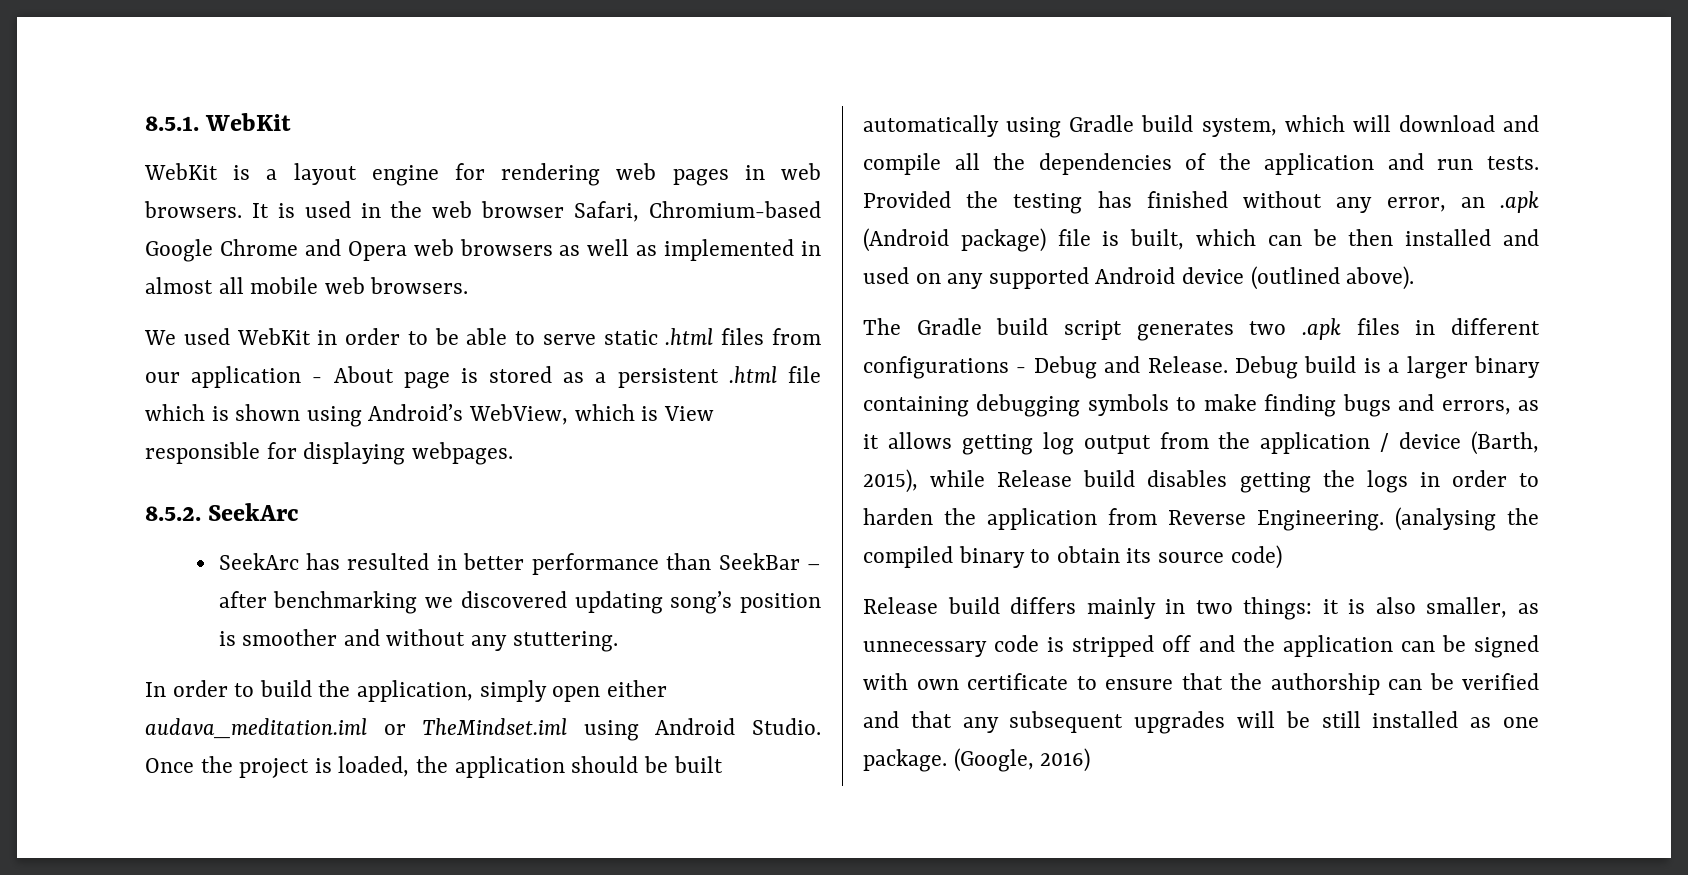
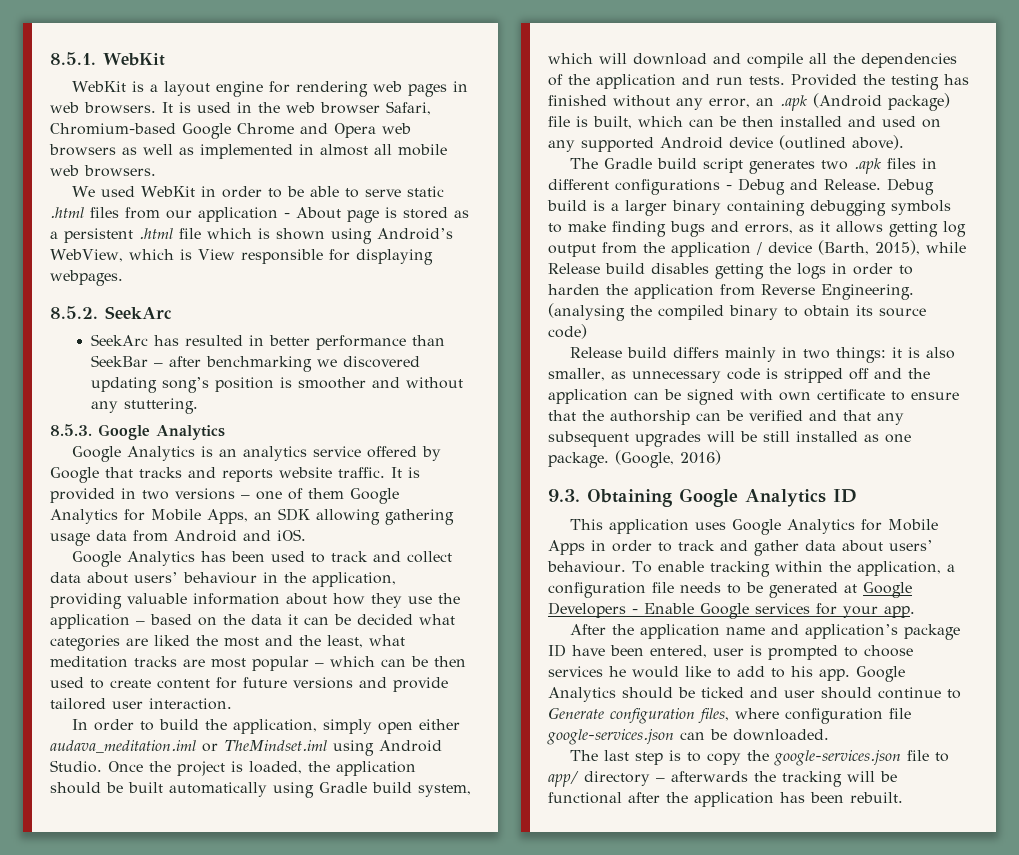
(618, 641) none -> [50,424,225,440] [71,446,441,462] [50,467,420,483] [50,488,399,504] [50,508,454,525] [50,529,306,546] [71,551,452,567] [50,572,396,587] [50,593,460,609] [50,614,455,629] [50,635,405,651] [50,656,466,671] [50,677,448,692] [50,698,232,710] // 8.5.3. Google Analytics // Google Analytics is an analytics service offered by Google that tracks and reports website traffic. It is provided in two versions – one of them Google Analytics for Mobile Apps, an SDK allowing gathering usage data from Android and iOS. // Google Analytics has been used to track and collect data about users’ behaviour in the application, providing valuable information about how they use the application – based on the data it can be decided what categories are liked the most and the least, what meditation tracks are most popular – which can be then used to create content for future versions and provide tailored user interaction.
(1091, 760) none -> [548,488,857,507] [569,519,938,535] [548,540,933,556] [547,561,955,577] [548,582,912,598] [548,602,915,619] [569,624,960,640] [548,644,913,660] [548,666,905,682] [548,687,961,702] [548,707,911,724] [547,729,829,745] [569,750,949,766] [548,771,897,787] [548,792,903,807] // 9.3. Obtaining Google Analytics ID // This application uses Google Analytics for Mobile Apps in order to track and gather data about users’ behaviour. To enable tracking within the application, a configuration file needs to be generated at Google Developers - Enable Google services for your app. // After the application name and application’s package ID have been entered, user is prompted to choose services he would like to add to his app. Google Analytics should be ticked and user should continue to Generate configuration files, where configuration file google-services.json can be downloaded. // The last step is to copy the google-services.json file to app/ directory – afterwards the tracking will be functional after the application has been rebuilt.

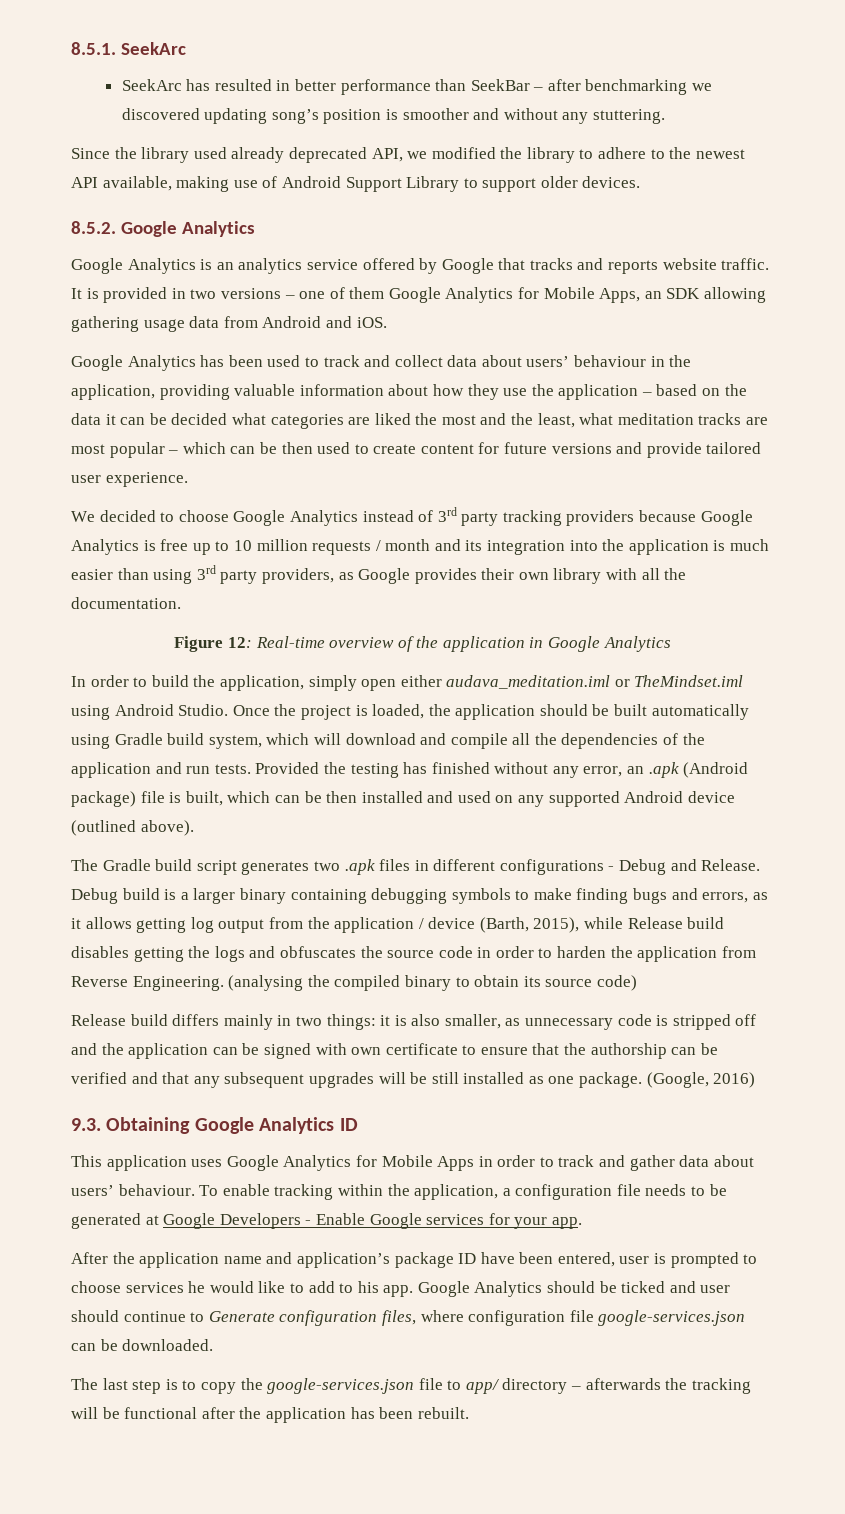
[103,53,165,66] [71,81,468,97] [50,101,431,115] [50,123,411,139] [49,144,447,159] [50,165,156,177] [71,186,444,198] [50,207,469,223] [50,228,453,244] [50,249,433,265] [50,270,123,286] [50,306,98,319] WebKit // WebKit is a layout engine for rendering web pages in web browsers. It is used in the web browser Safari, Chromium-based Google Chrome and Opera web browsers as well as implemented in almost all mobile web browsers. // We used WebKit in order to be able to serve static .html files from our application - About page is stored as a persistent .html file which is shown using Android’s WebView, which is View responsible for displaying webpages. // 8.5.2. -> (116, 48) none
[50,424,92,436] 8.5.3. -> [71,147,745,163] [71,176,641,192] [71,221,116,234] Since the library used already deprecated API, we modified the library to adhere to the newest API available, making use of Android Support Library to support older devices. // 8.5.2.
[149,698,232,710] interaction. -> [105,472,188,487] [71,507,753,526] [71,539,770,555] [71,565,687,584] [71,597,181,609] [174,636,671,652] experience. // We decided to choose Google Analytics instead of 3rd party tracking providers because Google Analytics is free up to 10 million requests / month and its integration into the application is much easier than using 3rd party providers, as Google provides their own library with all the documentation. // Figure 12: Real-time overview of the application in Google Analytics
(826, 271) none -> [249,946,473,958] and obfuscates the source code

